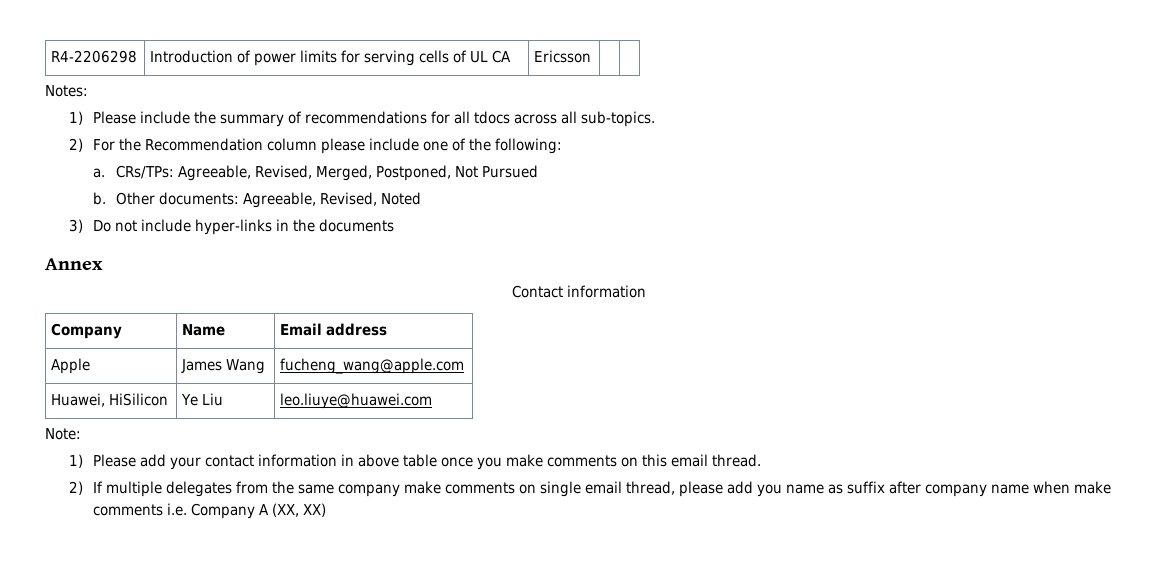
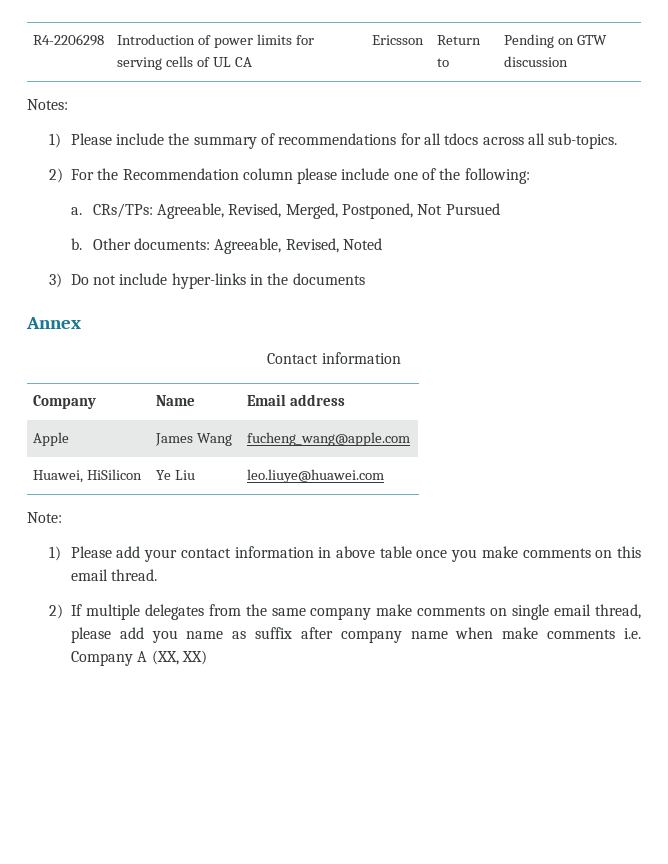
(592, 56) | -> [437,35,482,45] [437,58,450,67] [504,34,608,48] [504,56,569,67] Return to | Pending on GTW discussion

